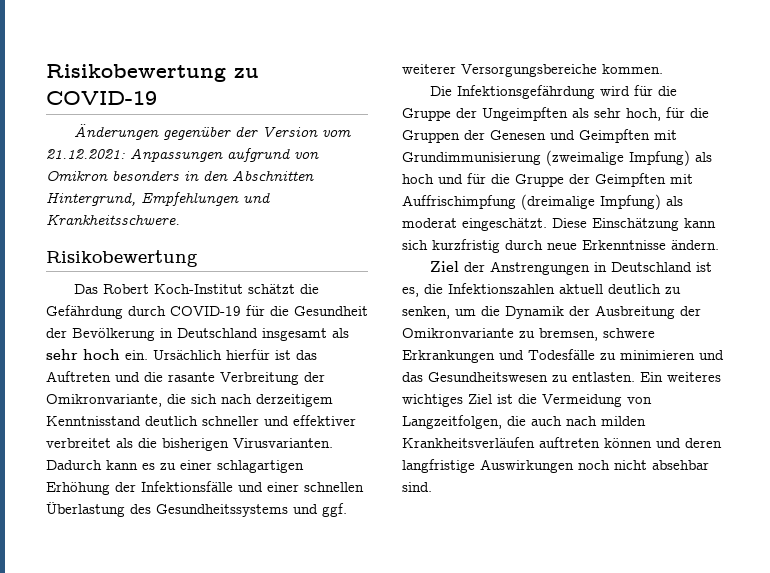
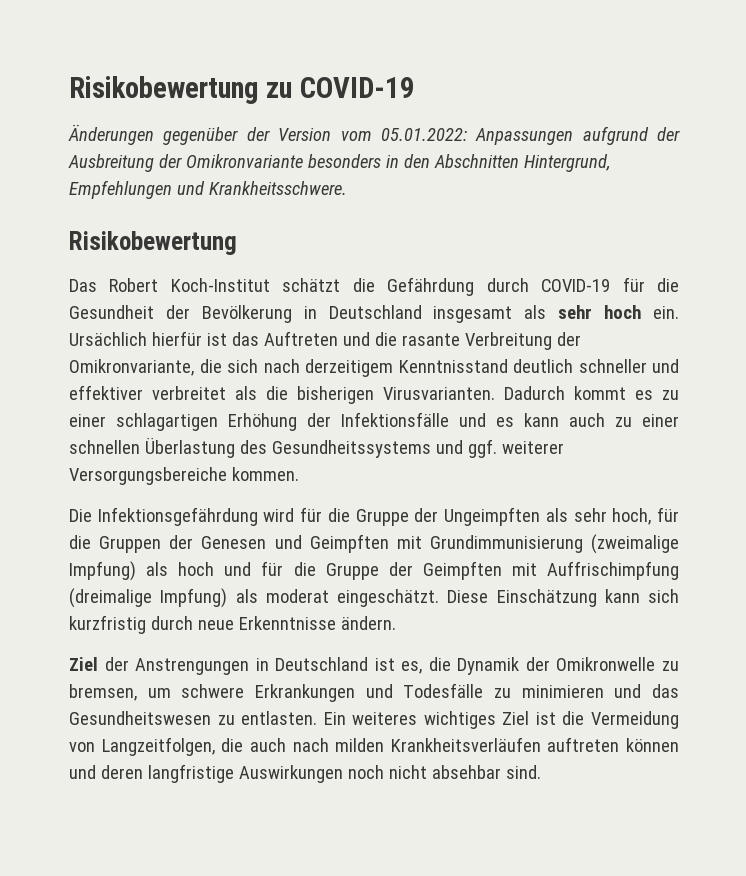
[46,149,125,159] 21.12.2021: -> [380,128,467,141] 05.01.2022:
[294,152,319,159] [46,171,108,181] von Omikron -> [657,127,680,141] [68,154,303,172] der Ausbreitung der Omikronvariante
[106,460,138,470] kann -> [574,386,626,400] kommt
(263, 487) none -> [496,413,632,427] es kann auch zu
[448,283,681,294] [402,305,701,319] [402,328,514,338] Infektionszahlen aktuell deutlich zu senken, um die Dynamik der Ausbreitung der Omikronvariante -> [457,657,656,675] Dynamik der Omikronwelle
(598, 334) none -> [147,688,171,698] um

